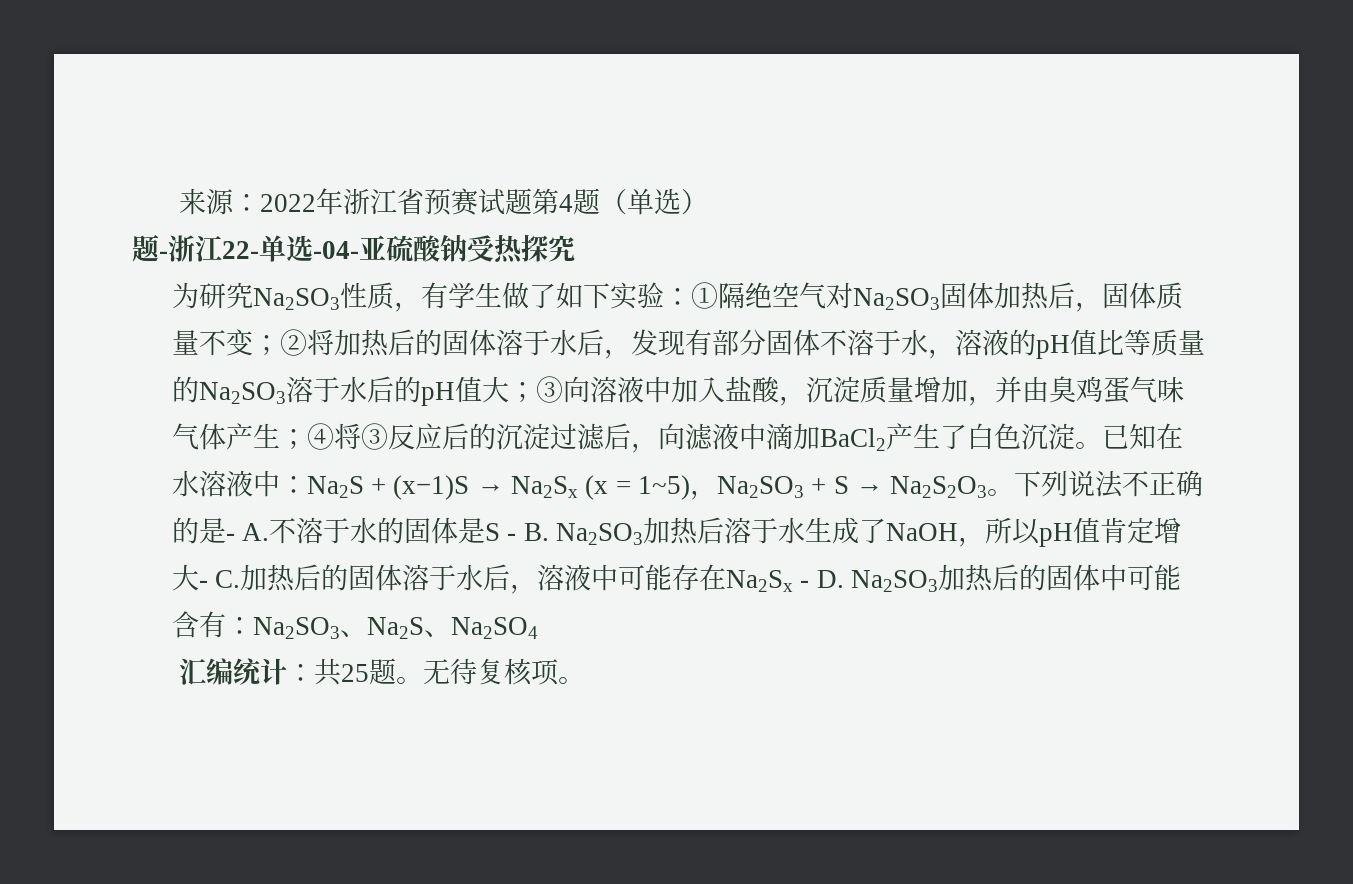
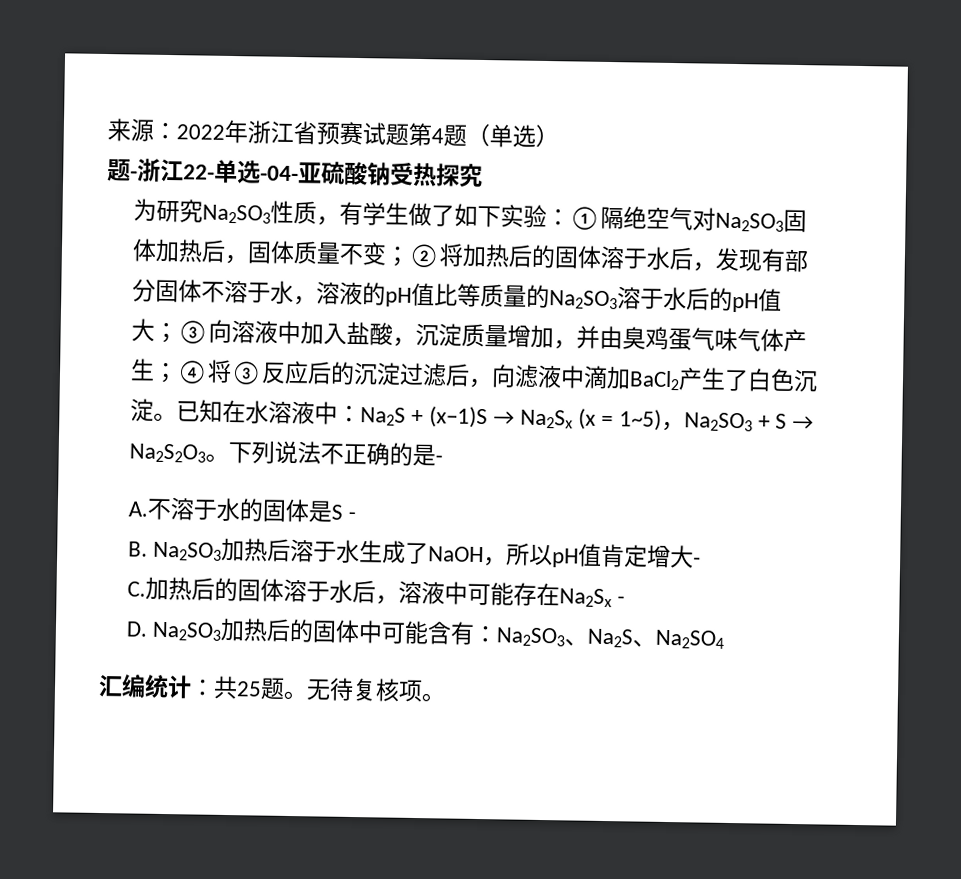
(235, 537) none -> (444, 459) //
(517, 537) none -> (357, 516) //
(208, 584) none -> (702, 561) //
(810, 584) none -> (626, 600) //

